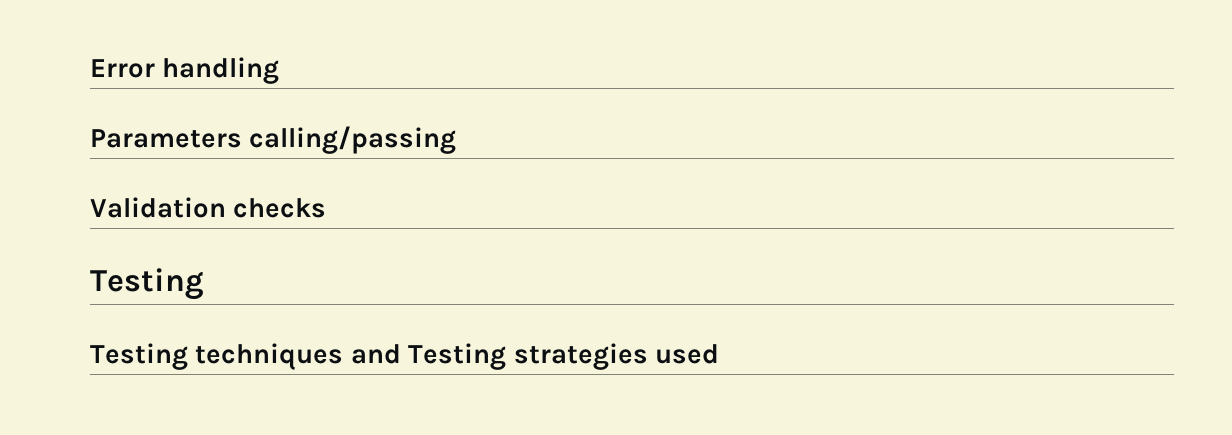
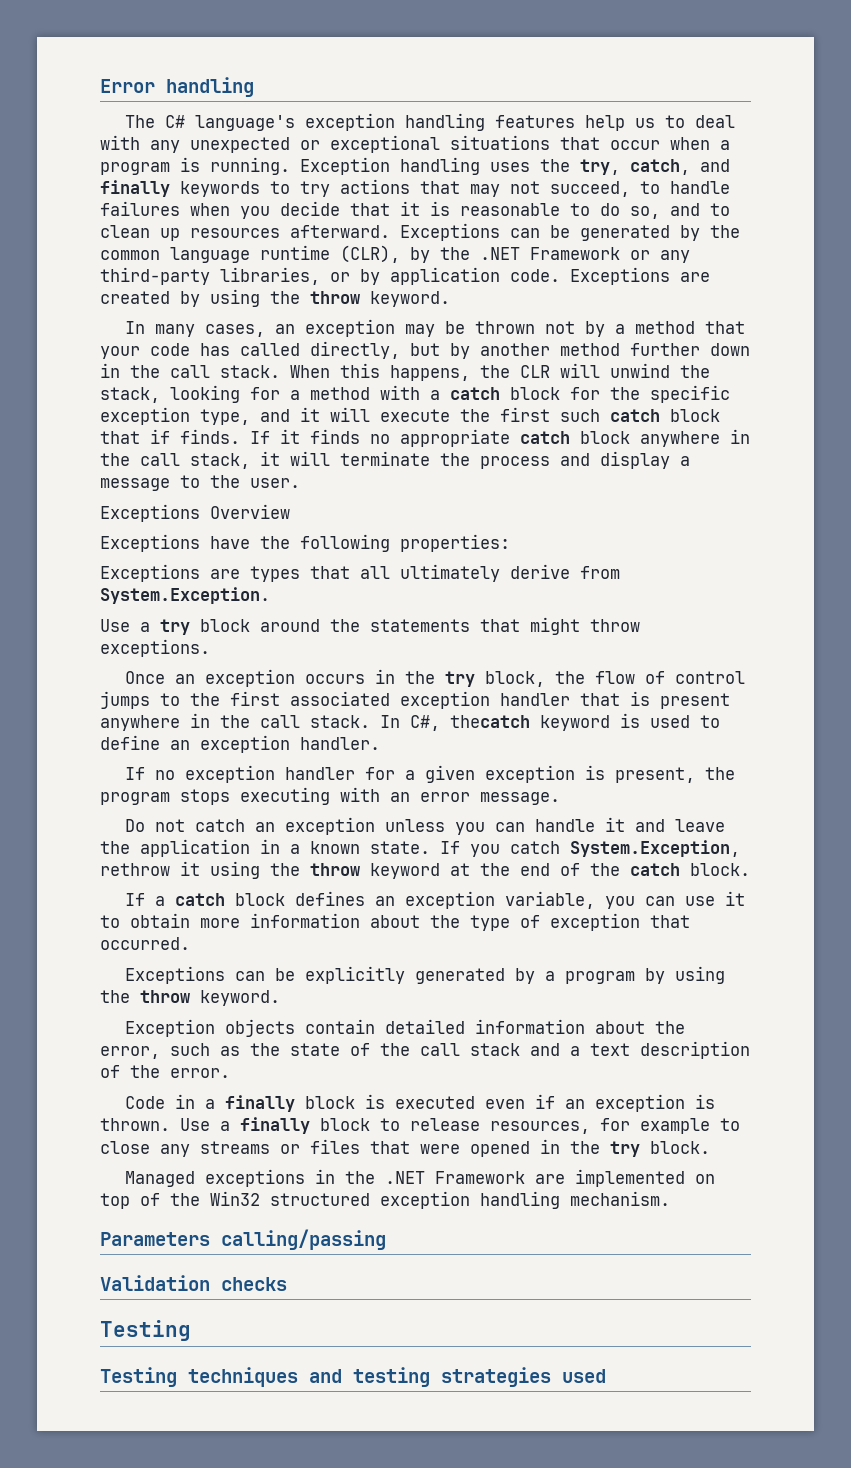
(280, 70) none -> [124,113,735,131] [100,135,730,153] [100,157,730,175] [100,179,730,197] [100,201,730,219] [100,223,740,241] [100,245,690,263] [100,267,710,285] [100,289,450,307] [124,319,745,337] [100,341,750,359] [100,363,710,381] [100,385,730,403] [100,407,720,425] [100,429,750,447] [100,451,690,469] [100,475,300,491] [100,504,290,522] [100,534,510,552] [100,564,620,582] [100,587,270,604] [100,617,640,635] [100,639,210,657] [124,669,745,687] [100,691,730,709] [100,713,720,731] [100,735,380,753] [124,765,735,783] [100,787,560,805] [124,817,725,835] [100,839,740,857] [100,861,750,879] [124,891,745,909] [100,913,690,931] [100,937,190,950] [124,966,725,984] [100,990,280,1006] [124,1019,685,1037] [100,1041,750,1059] [100,1065,230,1078] [124,1094,715,1112] [100,1117,740,1134] [100,1139,710,1157] [124,1169,715,1187] [100,1191,670,1209] // The C# language's exception handling features help us to deal with any unexpected or exceptional situations that occur when a program is running. Exception handling uses the try, catch, and finally keywords to try actions that may not succeed, to handle failures when you decide that it is reasonable to do so, and to clean up resources afterward. Exceptions can be generated by the common language runtime (CLR), by the .NET Framework or any third-party libraries, or by application code. Exceptions are created by using the throw keyword. // In many cases, an exception may be thrown not by a method that your code has called directly, but by another method further down in the call stack. When this happens, the CLR will unwind the stack, looking for a method with a catch block for the specific exception type, and it will execute the first such catch block that if finds. If it finds no appropriate catch block anywhere in the call stack, it will terminate the process and display a message to the user. // Exceptions Overview // Exceptions have the following properties: // Exceptions are types that all ultimately derive from System.Exception. // Use a try block around the statements that might throw exceptions. // Once an exception occurs in the try block, the flow of control jumps to the first associated exception handler that is present anywhere in the call stack. In C#, thecatch keyword is used to define an exception handler. // If no exception handler for a given exception is present, the program stops executing with an error message. // Do not catch an exception unless you can handle it and leave the application in a known state. If you catch System.Exception, rethrow it using the throw keyword at the end of the catch block. // If a catch block defines an exception variable, you can use it to obtain more information about the type of exception that occurred. // Exceptions can be explicitly generated by a program by using the throw keyword. // Exception objects contain detailed information about the error, such as the state of the call stack and a text description of the error. // Code in a finally block is executed even if an exception is thrown. Use a finally block to release resources, for example to close any streams or files that were opened in the try block. // Managed exceptions in the .NET Framework are implemented on top of the Win32 structured exception handling mechanism.
[408,343,507,370] Testing -> [353,1367,430,1387] testing

